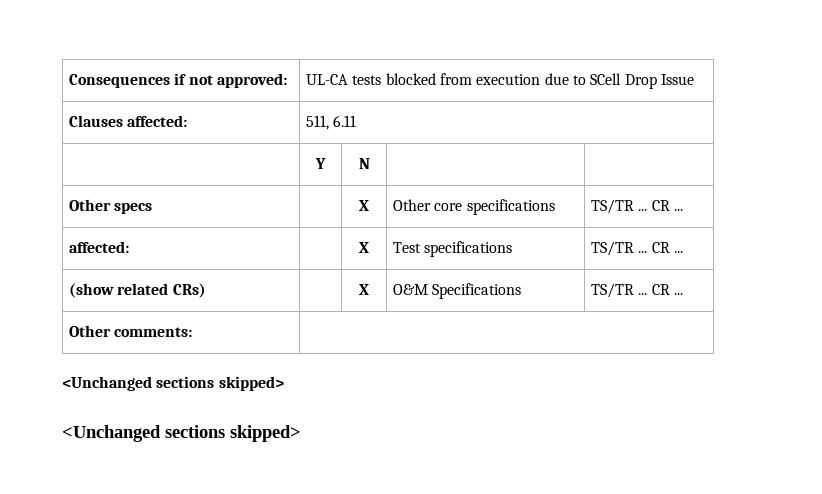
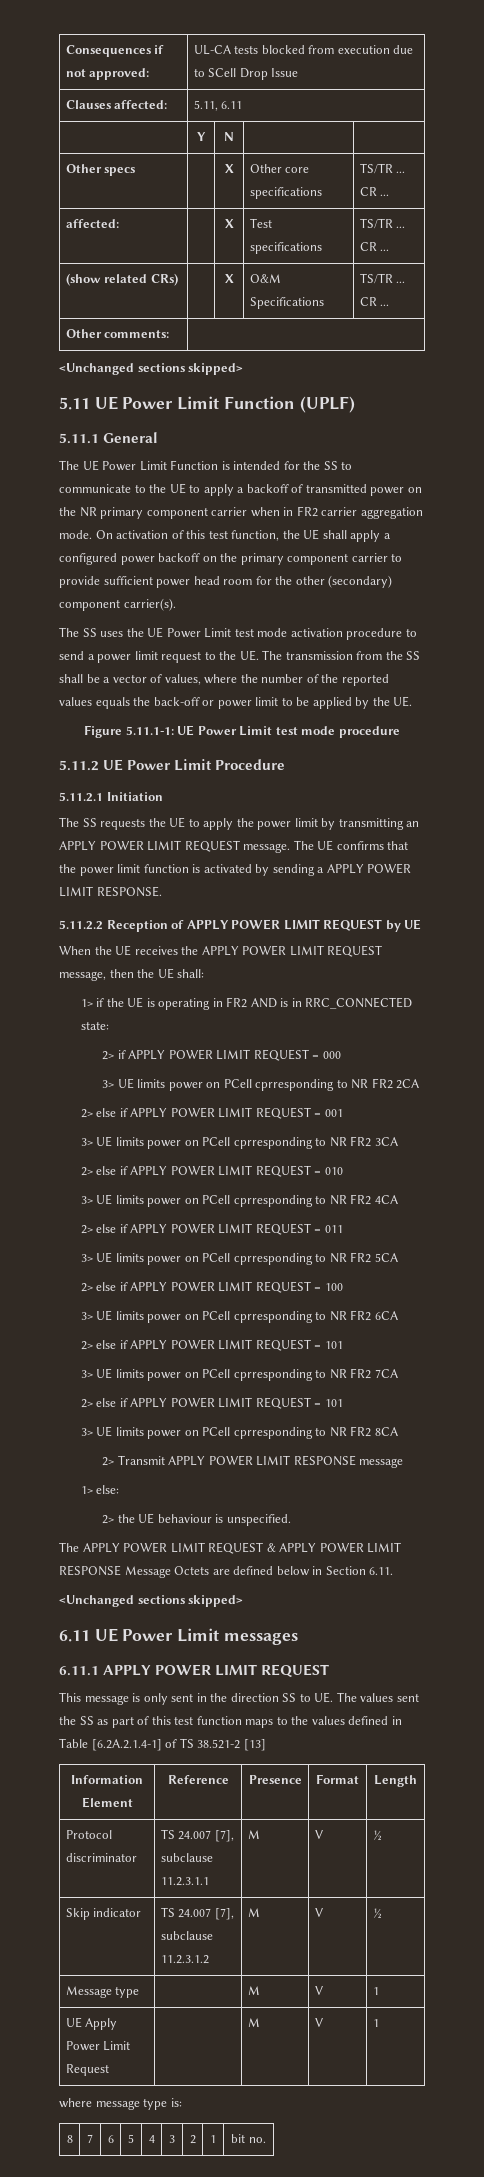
[306,115,330,130] 511, -> [193,100,218,111] 5.11,
[62,425,301,442] <Unchanged sections skipped> -> [59,396,355,413] [59,432,159,444] [59,460,353,471] [59,483,422,496] [59,506,423,519] [59,529,391,542] [59,553,403,565] [59,575,393,588] [59,598,176,611] [59,627,417,640] [59,650,421,663] [59,674,389,686] [59,696,413,709] [84,725,400,738] [59,759,286,771] [59,792,163,802] [59,817,420,830] [59,840,409,853] [59,863,412,876] [59,886,162,897] [59,919,422,932] [59,945,383,957] [59,968,205,981] [80,997,413,1010] [80,1021,109,1030] [102,1049,341,1061] [102,1078,420,1091] [80,1107,343,1119] [80,1136,398,1149] [80,1165,343,1177] [80,1194,398,1207] [80,1223,343,1235] [80,1252,398,1265] [80,1281,343,1293] [80,1310,398,1323] [80,1339,343,1351] [80,1368,398,1381] [80,1397,343,1409] [80,1426,398,1439] [102,1455,404,1468] [80,1485,120,1494] [102,1513,291,1526] [59,1542,402,1554] [59,1565,394,1578] [59,1595,244,1607] [59,1628,298,1645] [59,1664,330,1678] [59,1692,419,1705] [59,1716,402,1728] [59,1738,266,1751] [71,1775,143,1784] [81,1797,133,1808] [167,1775,229,1784] [248,1775,302,1784] [316,1774,359,1784] [374,1775,417,1787] [65,1830,112,1839] [65,1853,137,1862] [160,1829,234,1842] [160,1853,213,1862] [160,1877,209,1886] [247,1830,260,1839] [314,1830,323,1839] [372,1830,382,1840] [65,1908,142,1920] [160,1907,234,1920] [160,1931,213,1940] [160,1955,209,1964] [247,1908,260,1917] [314,1908,323,1917] [372,1908,382,1918] [65,1986,140,1998] [247,1986,260,1995] [314,1986,323,1995] [372,1987,379,1995] [65,2017,118,2030] [65,2041,131,2051] [65,2064,109,2076] [247,2018,260,2027] [314,2018,323,2027] [372,2019,379,2027] [59,2098,182,2110] [66,2135,73,2143] [87,2134,93,2143] [107,2135,114,2143] [128,2134,134,2143] [148,2135,155,2143] [169,2135,175,2143] [189,2135,196,2144] [210,2135,216,2143] [231,2134,266,2143] 5.11 UE Power Limit Function (UPLF) // 5.11.1 General // The UE Power Limit Function is intended for the SS to communicate to the UE to apply a backoff of transmitted power on the NR primary component carrier when in FR2 carrier aggregation mode. On activation of this test function, the UE shall apply a configured power backoff on the primary component carrier to provide sufficient power head room for the other (secondary) component carrier(s). // The SS uses the UE Power Limit test mode activation procedure to send a power limit request to the UE. The transmission from the SS shall be a vector of values, where the number of the reported values equals the back-off or power limit to be applied by the UE. // Figure 5.11.1-1: UE Power Limit test mode procedure // 5.11.2 UE Power Limit Procedure // 5.11.2.1 Initiation // The SS requests the UE to apply the power limit by transmitting an APPLY POWER LIMIT REQUEST message. The UE confirms that the power limit function is activated by sending a APPLY POWER LIMIT RESPONSE. // 5.11.2.2 Reception of APPLY POWER LIMIT REQUEST by UE // When the UE receives the APPLY POWER LIMIT REQUEST message, then the UE shall: // 1> if the UE is operating in FR2 AND is in RRC_CONNECTED state: // 2> if APPLY POWER LIMIT REQUEST = 000 // 3> UE limits power on PCell cprresponding to NR FR2 2CA // 2> else if APPLY POWER LIMIT REQUEST = 001 // 3> UE limits power on PCell cprresponding to NR FR2 3CA // 2> else if APPLY POWER LIMIT REQUEST = 010 // 3> UE limits power on PCell cprresponding to NR FR2 4CA // 2> else if APPLY POWER LIMIT REQUEST = 011 // 3> UE limits power on PCell cprresponding to NR FR2 5CA // 2> else if APPLY POWER LIMIT REQUEST = 100 // 3> UE limits power on PCell cprresponding to NR FR2 6CA // 2> else if APPLY POWER LIMIT REQUEST = 101 // 3> UE limits power on PCell cprresponding to NR FR2 7CA // 2> else if APPLY POWER LIMIT REQUEST = 101 // 3> UE limits power on PCell cprresponding to NR FR2 8CA // 2> Transmit APPLY POWER LIMIT RESPONSE message // 1> else: // 2> the UE behaviour is unspecified. // The APPLY POWER LIMIT REQUEST & APPLY POWER LIMIT RESPONSE Message Octets are defined below in Section 6.11. // <Unchanged sections skipped> // 6.11 UE Power Limit messages // 6.11.1 APPLY POWER LIMIT REQUEST // This message is only sent in the direction SS to UE. The values sent the SS as part of this test function maps to the values defined in Table [6.2A.2.1.4-1] of TS 38.521-2 [13] // Information Element | Reference | Presence | Format | Length // Protocol discriminator | TS 24.007 [7], subclause 11.2.3.1.1 | M | V | ½ // Skip indicator | TS 24.007 [7], subclause 11.2.3.1.2 | M | V | ½ // Message type | | M | V | 1 // UE Apply Power Limit Request | | M | V | 1 // where message type is: // 8 | 7 | 6 | 5 | 4 | 3 | 2 | 1 | bit no.

